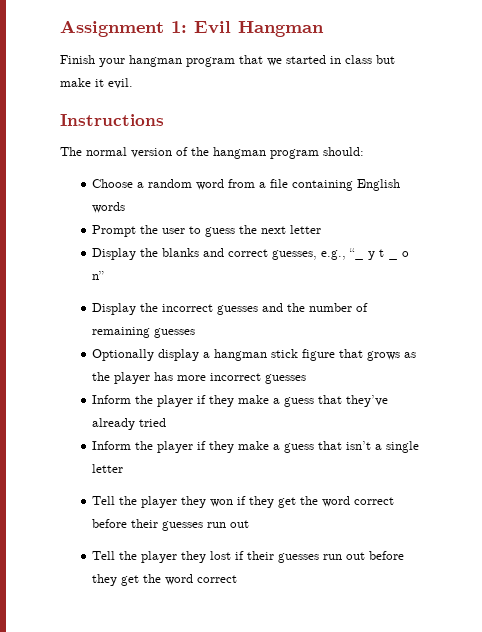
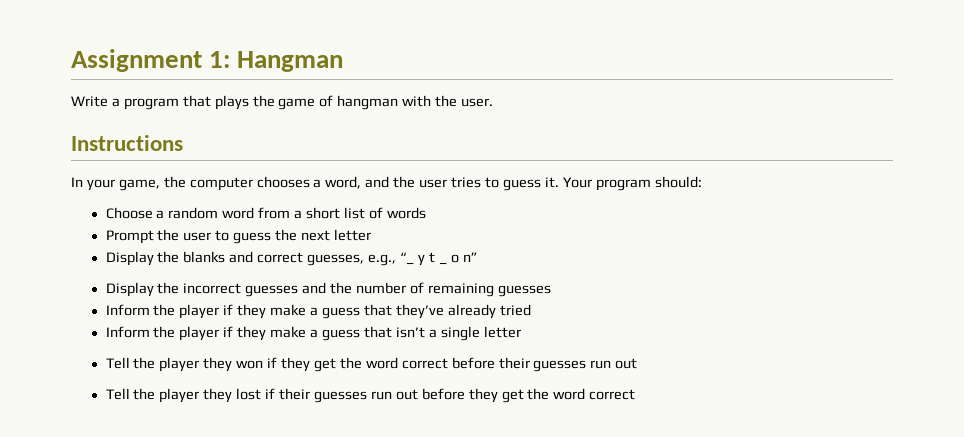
[194,21,231,34] Evil -> (231, 59) none
[60,55,395,67] [60,78,133,89] [60,114,164,126] [60,147,266,159] Finish your hangman program that we started in class but make it evil. // Instructions // The normal version of the hangman -> [71,95,494,110] [71,135,183,151] [71,176,592,191] Write a program that plays the game of hangman with the user. // Instructions // In your game, the computer chooses a word, and the user tries to guess it. Your
[270,179,401,191] file containing English -> [306,207,383,219] short list of
[92,349,417,361] [92,372,307,384] // Optionally display a hangman stick figure that grows as the player has more incorrect guesses -> (551, 291) none

